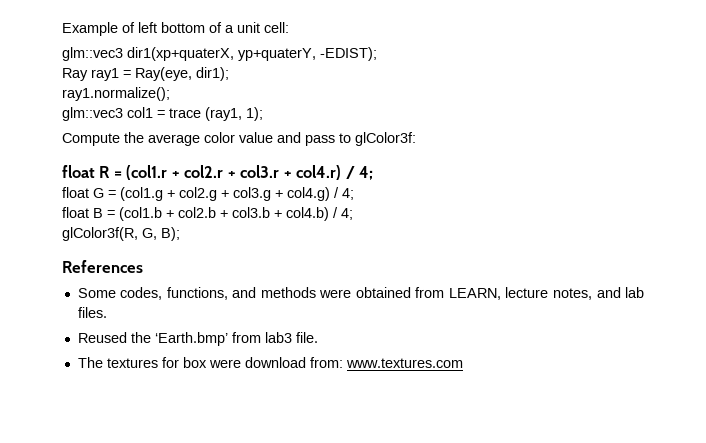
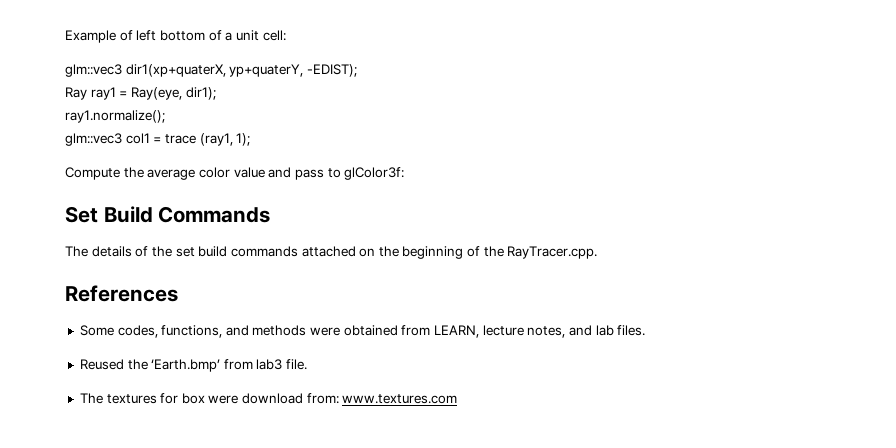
[62,165,374,180] [62,187,354,201] [62,207,353,221] [62,227,180,241] float R = (col1.r + col2.r + col3.r + col4.r) / 4; // float G = (col1.g + col2.g + col3.g + col4.g) / 4; // float B = (col1.b + col2.b + col3.b + col4.b) / 4; // glColor3f(R, G, B); -> [65,206,271,223] [65,246,598,259] Set Build Commands // The details of the set build commands attached on the beginning of the RayTracer.cpp.

